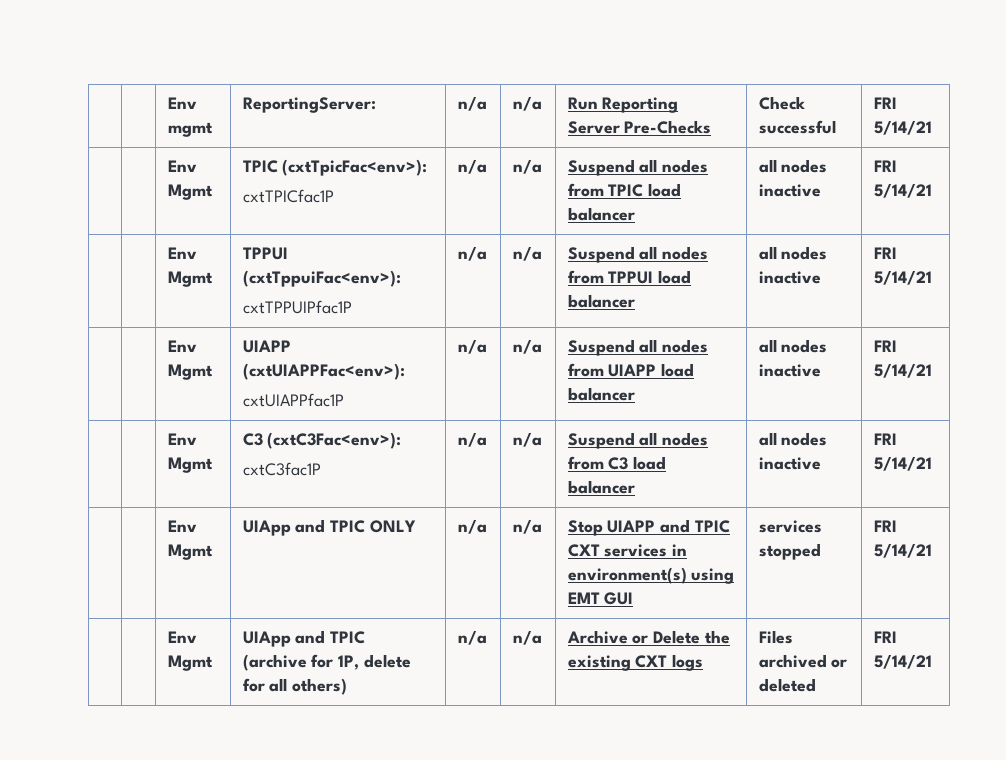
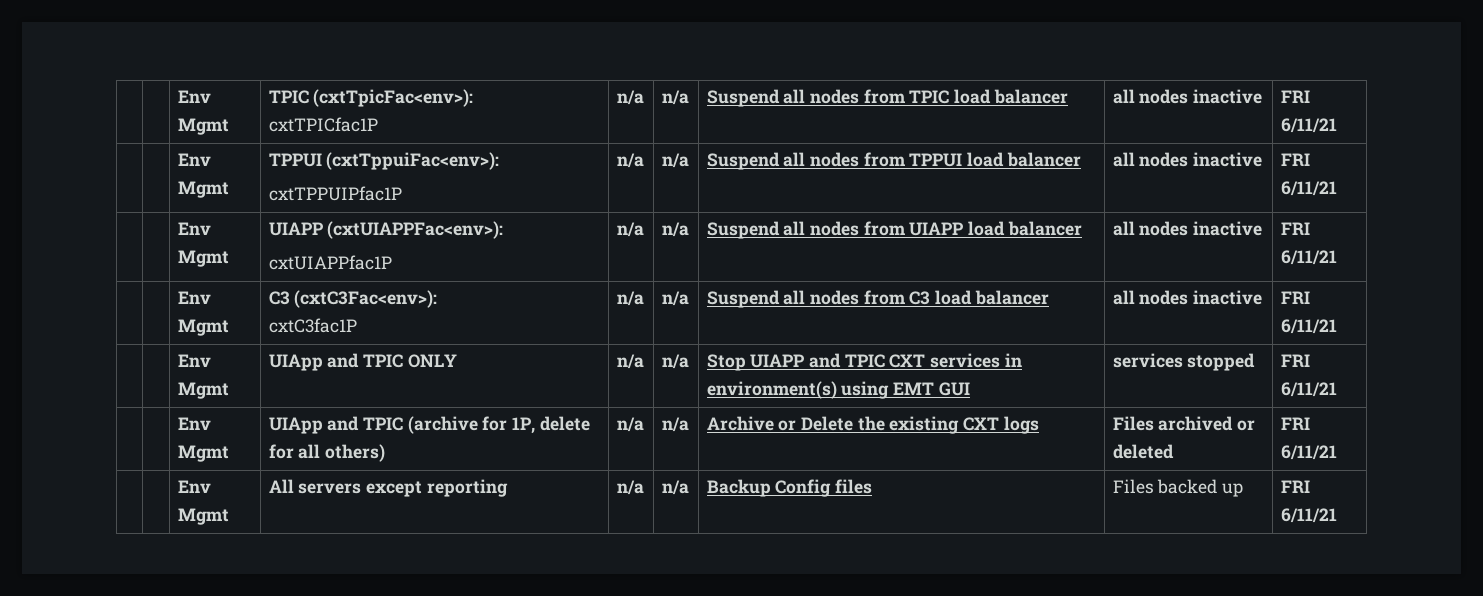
[167,97,197,109] [167,122,213,137] [242,97,376,113] [457,96,487,111] [512,96,542,111] [567,97,679,113] [567,120,712,134] [758,96,805,110] [758,120,836,134] [873,97,897,109] [873,120,932,135] | | Env mgmt | ReportingServer: | n/a | n/a | Run Reporting Server Pre-Checks | Check successful | FRI 5/14/21 // | -> (177, 96) |
[873,183,932,198] 5/14/21 -> [1280,118,1337,133] 6/11/21
[873,270,932,285] 5/14/21 -> [1280,181,1337,196] 6/11/21
[873,363,932,378] 5/14/21 -> [1280,250,1337,265] 6/11/21
[873,456,932,471] 5/14/21 -> [1280,319,1337,334] 6/11/21
[873,543,932,558] 5/14/21 -> [1280,382,1337,397] 6/11/21
[873,654,932,669] 5/14/21 -> [1280,445,1337,460] [177,480,211,493] [177,508,229,525] [268,479,508,497] [616,480,644,495] [661,480,689,495] [706,479,872,497] [1112,479,1243,497] [1280,480,1310,493] [1280,508,1337,523] 6/11/21 // | | Env Mgmt | All servers except reporting | n/a | n/a | Backup Config files | Files backed up | FRI 6/11/21

